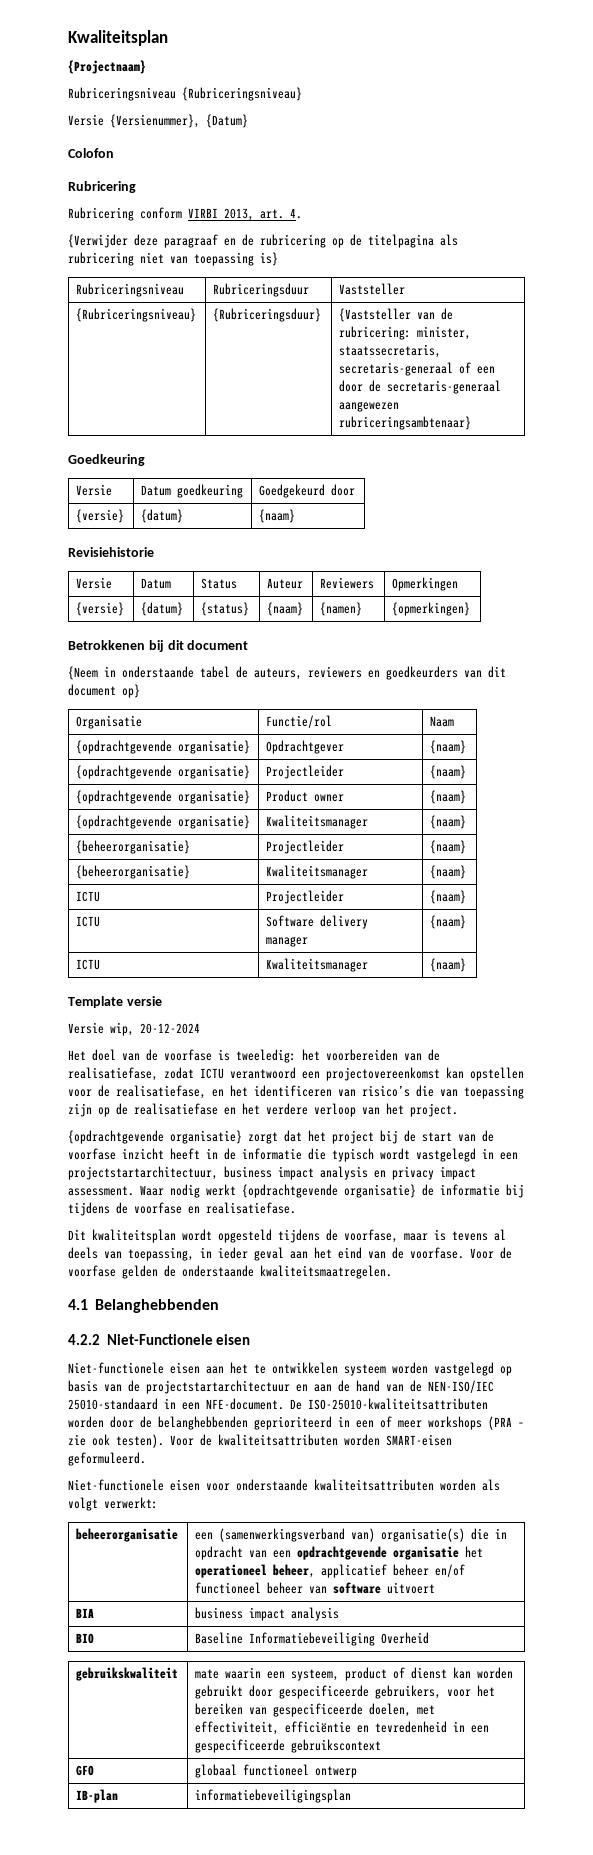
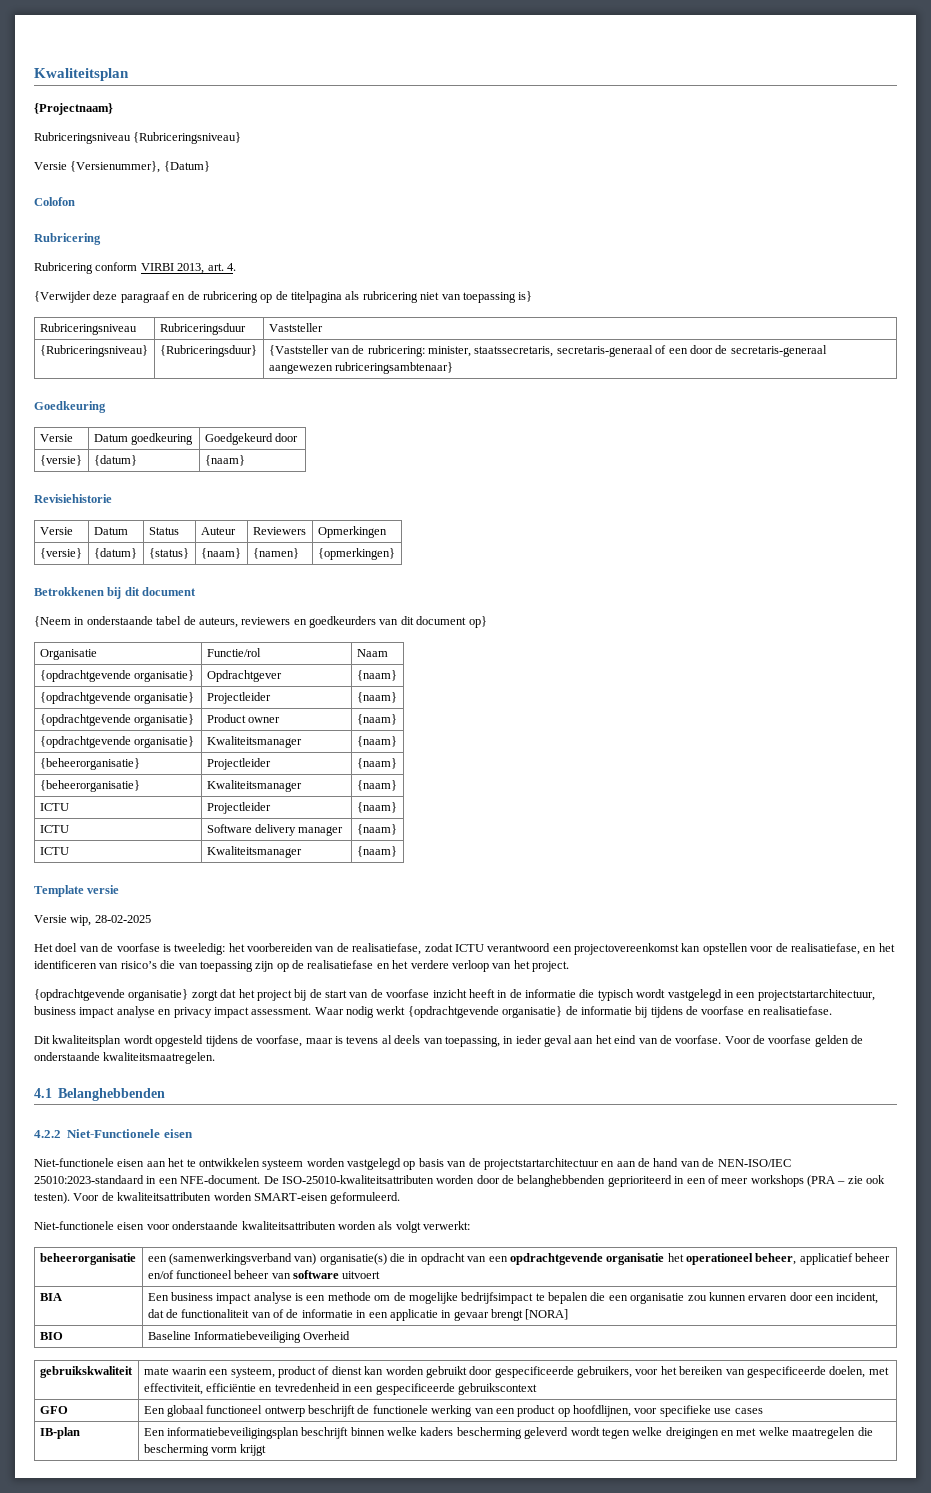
[140,1023,200,1034] 20-12-2024 -> [94,915,151,923] 28-02-2025
[320,1166,368,1180] analysis -> [116,1006,155,1018] analyse
[68,1398,158,1410] 25010-standaard -> [34,1175,144,1184] 25010:2023-standaard
[195,1607,340,1621] business impact analysis -> [147,1292,879,1304] [147,1309,569,1321] Een business impact analyse is een methode om de mogelijke bedrijfsimpact te bepalen die een organisatie zou kunnen ervaren door een incident, dat de functionaliteit van of de informatie in een applicatie in gevaar brengt [NORA]
(95, 1770) none -> [143,1406,165,1414] Een
[76,1789,119,1803] [195,1789,352,1803] // IB-plan | informatiebeveiligingsplan -> [308,1405,763,1417] [39,1427,80,1439] [143,1427,873,1439] [143,1444,267,1456] beschrijft de functionele werking van een product op hoofdlijnen, voor specifieke use cases // IB-plan | Een informatiebeveiligingsplan beschrijft binnen welke kaders bescherming geleverd wordt tegen welke dreigingen en met welke maatregelen die bescherming vorm krijgt

